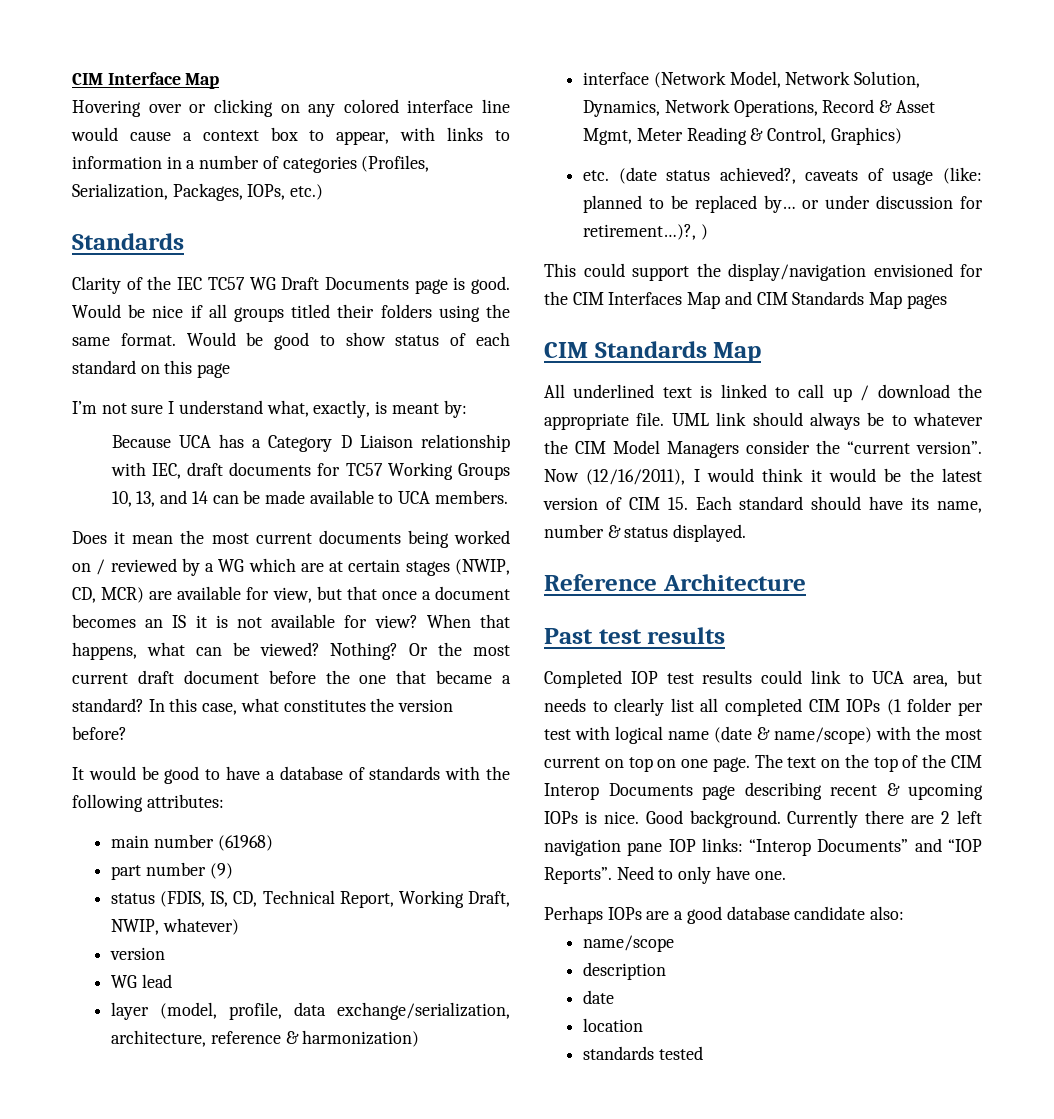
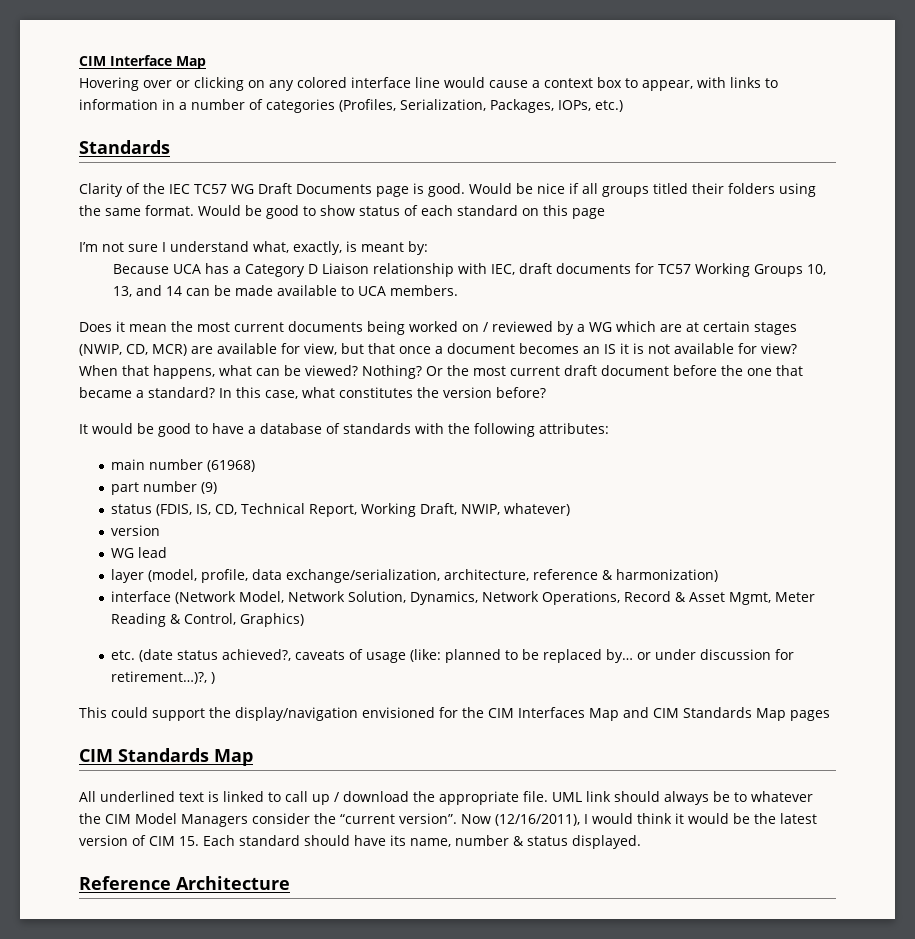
[544,627,726,644] [544,670,982,688] [544,698,984,716] [544,726,982,744] [544,754,982,772] [544,782,983,800] [544,810,983,828] [544,838,982,856] [544,866,786,884] [544,906,905,924] [583,935,675,952] [583,962,667,980] [583,990,615,1004] [583,1018,644,1032] [583,1046,703,1060] // Past test results // Completed IOP test results could link to UCA area, but needs to clearly list all completed CIM IOPs (1 folder per test with logical name (date & name/scope) with the most current on top on one page. The text on the top of the CIM Interop Documents page describing recent & upcoming IOPs is nice. Good background. Currently there are 2 left navigation pane IOP links: “Interop Documents” and “IOP Reports”. Need to only have one. // Perhaps IOPs are a good database candidate also: // name/scope // description // date // location // standards tested -> (290, 883) none

